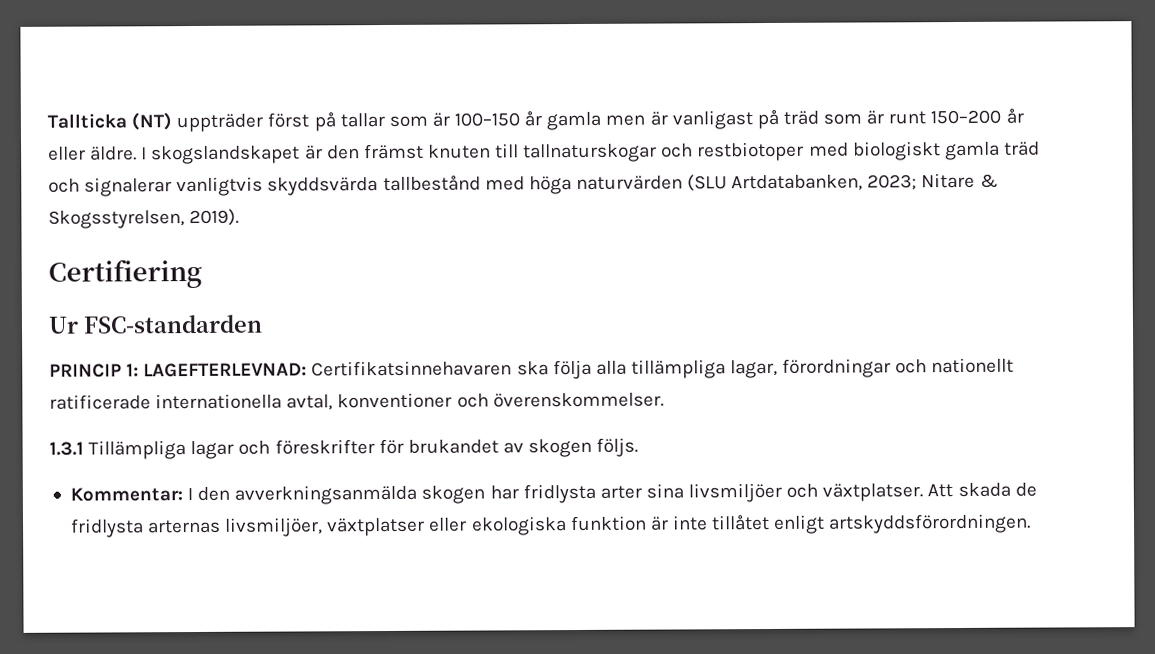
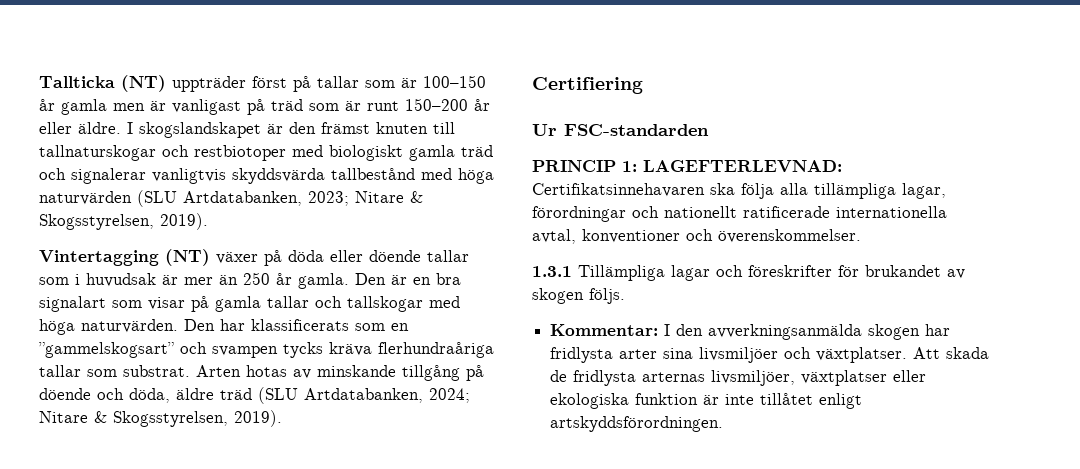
(240, 217) none -> [39,249,469,266] [39,272,461,289] [39,296,460,312] [39,319,409,335] [39,342,494,358] [39,365,484,381] [39,387,470,404] [39,410,282,427] // Vintertagging (NT) växer på döda eller döende tallar som i huvudsak är mer än 250 år gamla. Den är en bra signalart som visar på gamla tallar och tallskogar med höga naturvärden. Den har klassificerats som en ”gammelskogsart” och svampen tycks kräva flerhundraåriga tallar som substrat. Arten hotas av minskande tillgång på döende och döda, äldre träd (SLU Artdatabanken, 2024; Nitare & Skogsstyrelsen, 2019).

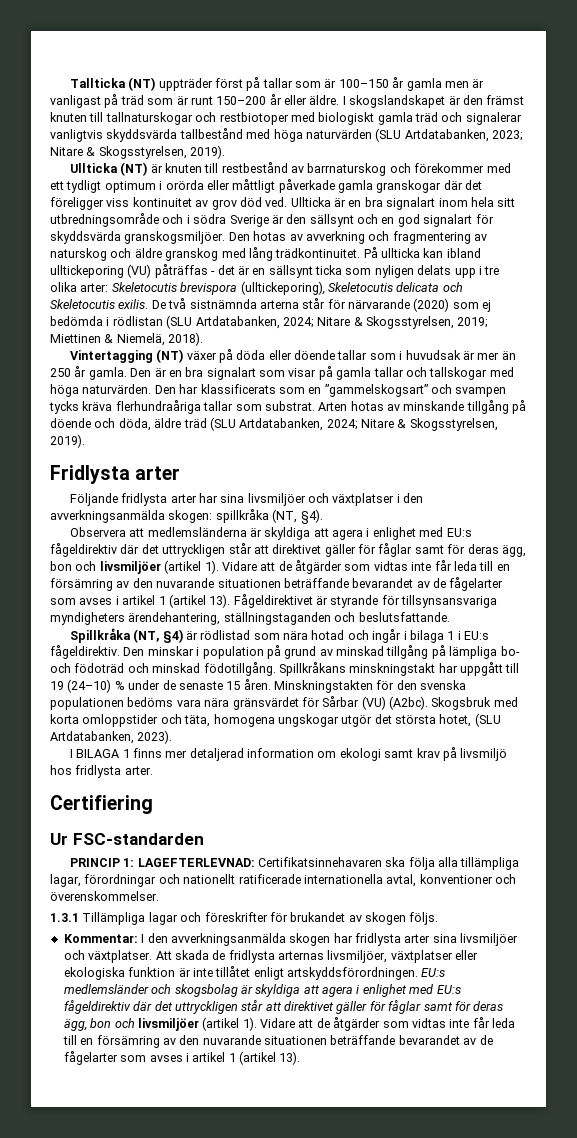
(208, 221) none -> [69,162,511,176] [50,179,483,193] [50,197,516,210] [50,213,494,227] [50,231,487,244] [50,247,481,261] [50,264,500,278] [50,281,463,295] [50,298,492,312] [50,315,489,329] [50,332,204,346] // Ullticka (NT) är knuten till restbestånd av barrnaturskog och förekommer med ett tydligt optimum i orörda eller måttligt påverkade gamla granskogar där det föreligger viss kontinuitet av grov död ved. Ullticka är en bra signalart inom hela sitt utbredningsområde och i södra Sverige är den sällsynt och en god signalart för skyddsvärda granskogsmiljöer. Den hotas av avverkning och fragmentering av naturskog och äldre granskog med lång trädkontinuitet. På ullticka kan ibland ulltickeporing (VU) påträffas - det är en sällsynt ticka som nyligen delats upp i tre olika arter: Skeletocutis brevispora (ulltickeporing), Skeletocutis delicata och Skeletocutis exilis. De två sistnämnda arterna står för närvarande (2020) som ej bedömda i rödlistan (SLU Artdatabanken, 2024; Nitare & Skogsstyrelsen, 2019; Miettinen & Niemelä, 2018).
(282, 418) none -> [50,465,181,484] [69,493,424,506] [50,509,323,524] [69,527,472,540] [50,543,526,557] [50,560,510,574] [50,577,504,591] [50,594,498,608] [50,612,450,625] [69,628,490,643] [50,645,520,659] [50,662,520,676] [50,679,467,693] [50,696,518,710] [50,713,501,727] [50,730,173,744] [69,747,508,761] [50,765,153,778] // Fridlysta arter // Följande fridlysta arter har sina livsmiljöer och växtplatser i den avverkningsanmälda skogen: spillkråka (NT, §4). // Observera att medlemsländerna är skyldiga att agera i enlighet med EU:s fågeldirektiv där det uttryckligen står att direktivet gäller för fåglar samt för deras ägg, bon och livsmiljöer (artikel 1). Vidare att de åtgärder som vidtas inte får leda till en försämring av den nuvarande situationen beträffande bevarandet av de fågelarter som avses i artikel 1 (artikel 13). Fågeldirektivet är styrande för tillsynsansvariga myndigheters ärendehantering, ställningstaganden och beslutsfattande. // Spillkråka (NT, §4) är rödlistad som nära hotad och ingår i bilaga 1 i EU:s fågeldirektiv. Den minskar i population på grund av minskad tillgång på lämpliga bo- och födoträd och minskad födotillgång. Spillkråkans minskningstakt har uppgått till 19 (24–10) % under de senaste 15 åren. Minskningstakten för den svenska populationen bedöms vara nära gränsvärdet för Sårbar (VU) (A2bc). Skogsbruk med korta omloppstider och täta, homogena ungskogar utgör det största hotet, (SLU Artdatabanken, 2023). // I BILAGA 1 finns mer detaljerad information om ekologi samt krav på livsmiljö hos fridlysta arter.
(724, 424) none -> [421,968,446,977] [63,984,461,997] [63,1000,504,1014] [63,1017,515,1031] [62,1035,493,1048] [63,1051,301,1065] EU:s medlemsländer och skogsbolag är skyldiga att agera i enlighet med EU:s fågeldirektiv där det uttryckligen står att direktivet gäller för fåglar samt för deras ägg, bon och livsmiljöer (artikel 1). Vidare att de åtgärder som vidtas inte får leda till en försämring av den nuvarande situationen beträffande bevarandet av de fågelarter som avses i artikel 1 (artikel 13).

